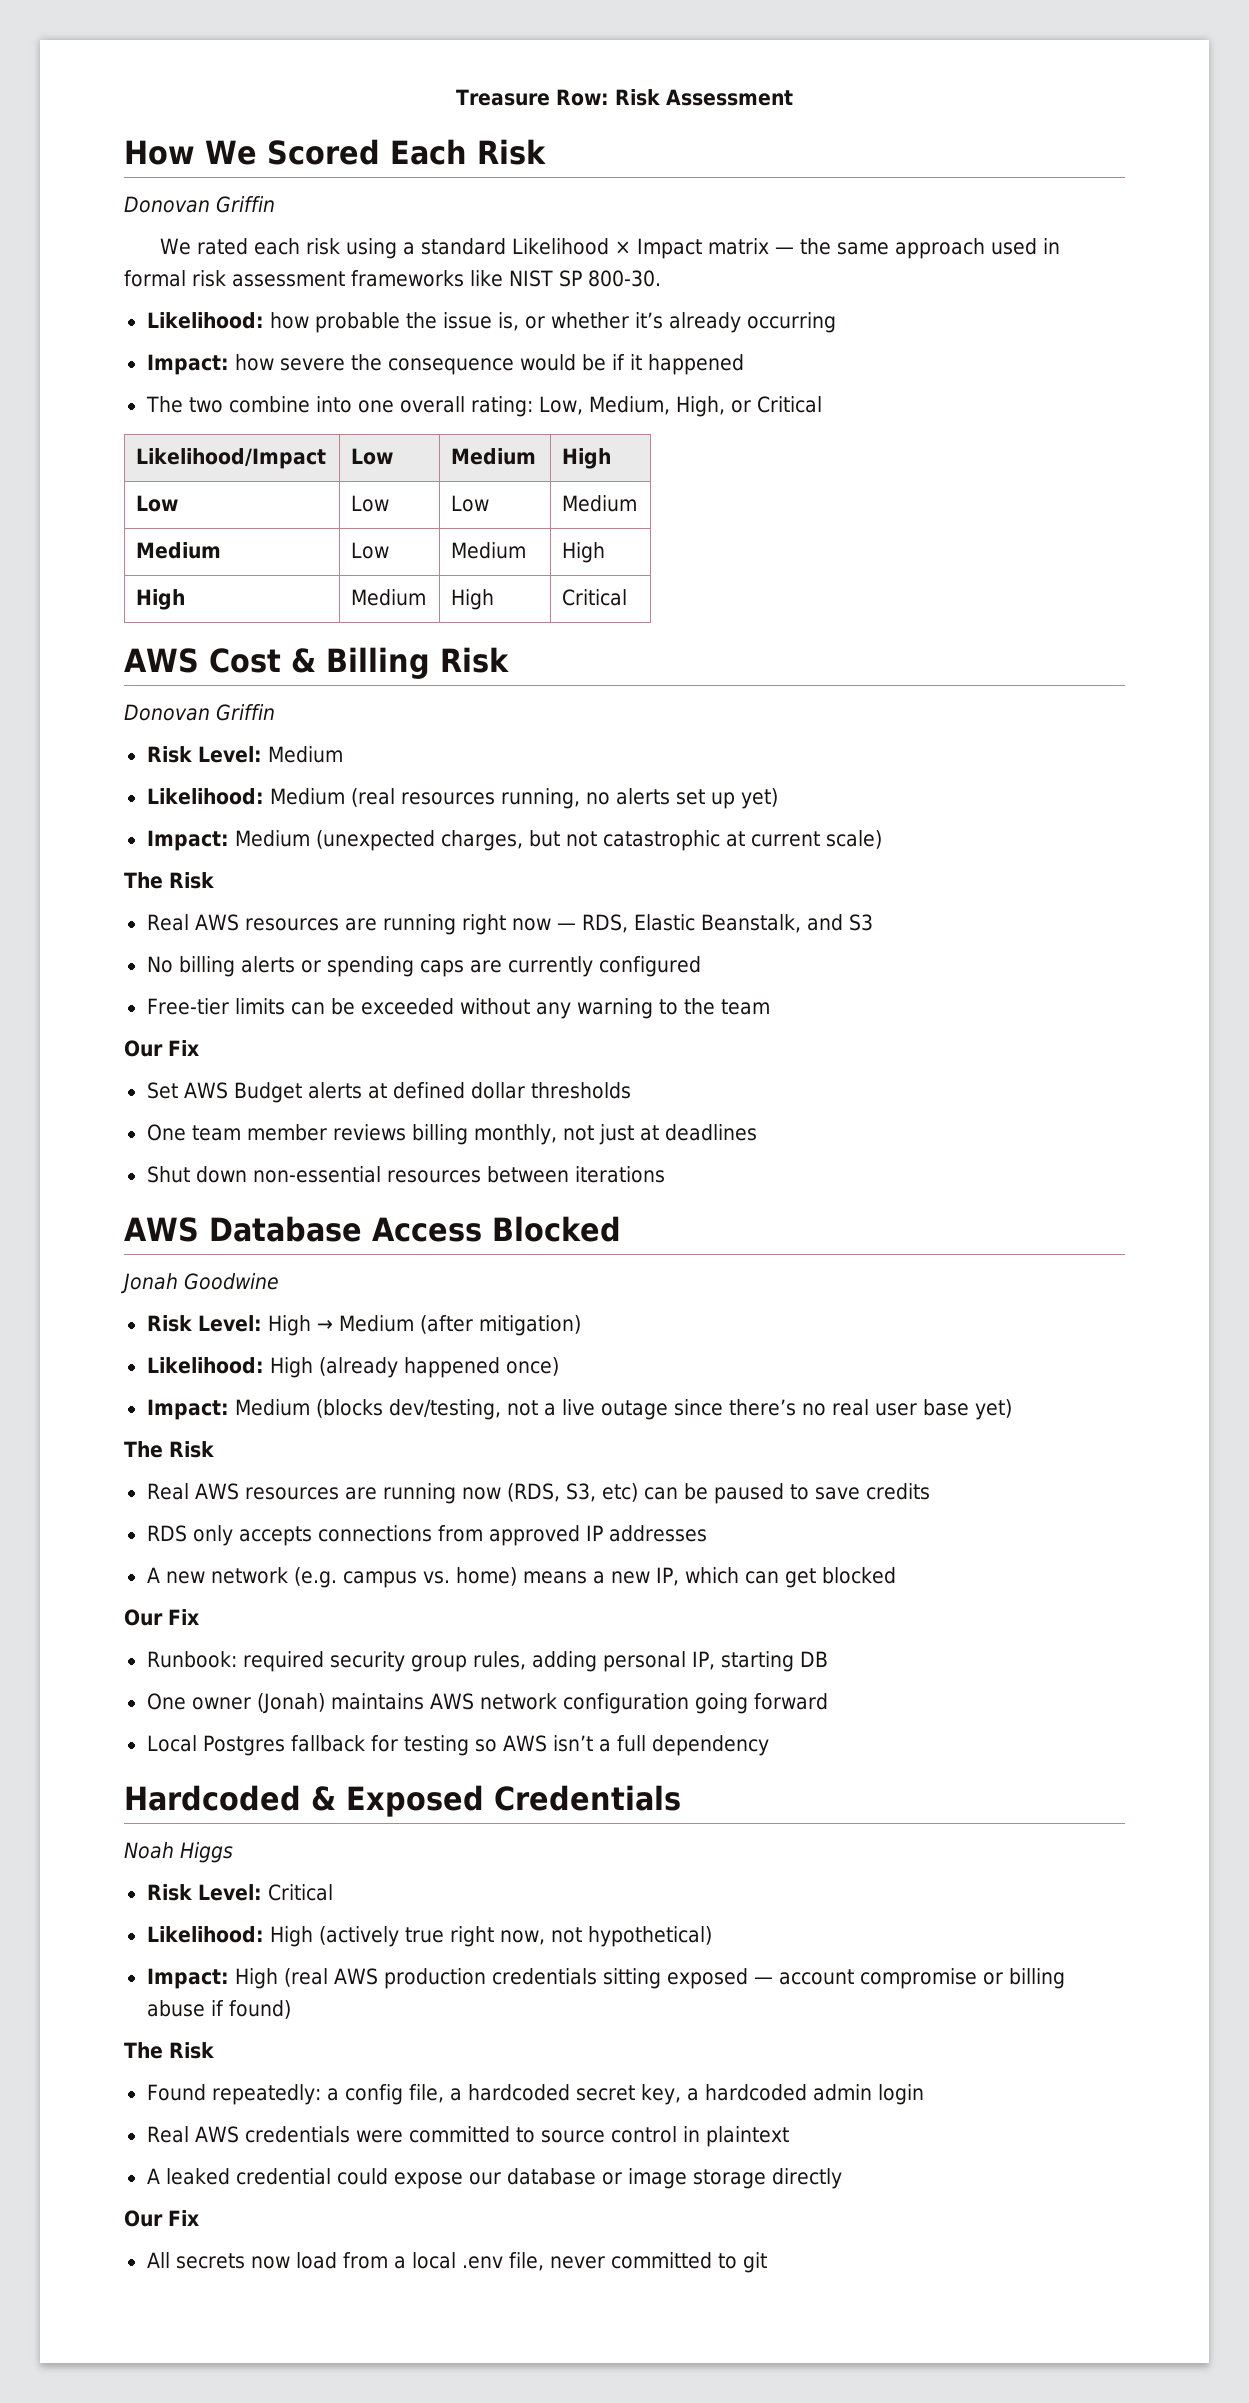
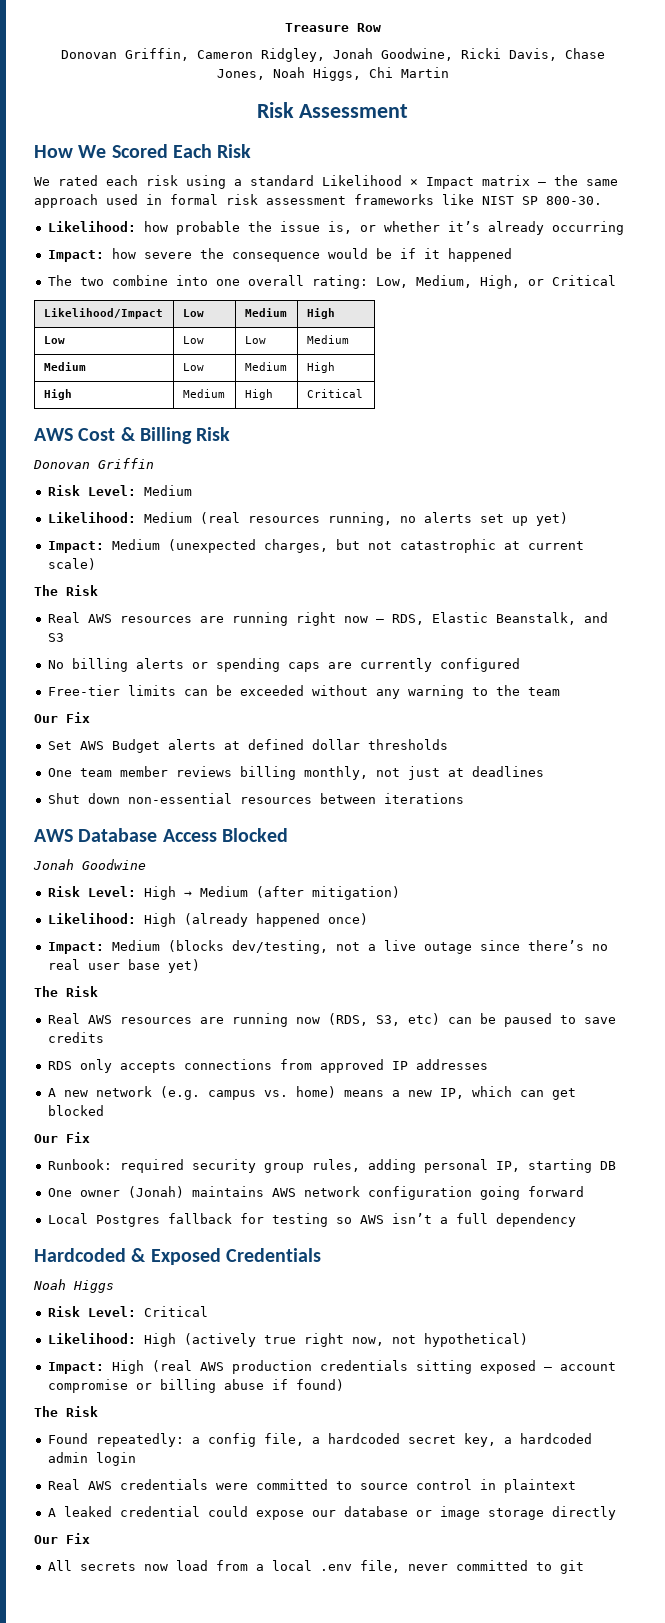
[555,89,609,106] Row: -> [356,23,381,32] [60,48,605,62] [216,67,449,81] Row // Donovan Griffin, Cameron Ridgley, Jonah Goodwine, Ricki Davis, Chase Jones, Noah Higgs, Chi Martin //
[124,196,275,213] // Donovan Griffin -> (252, 151) none

